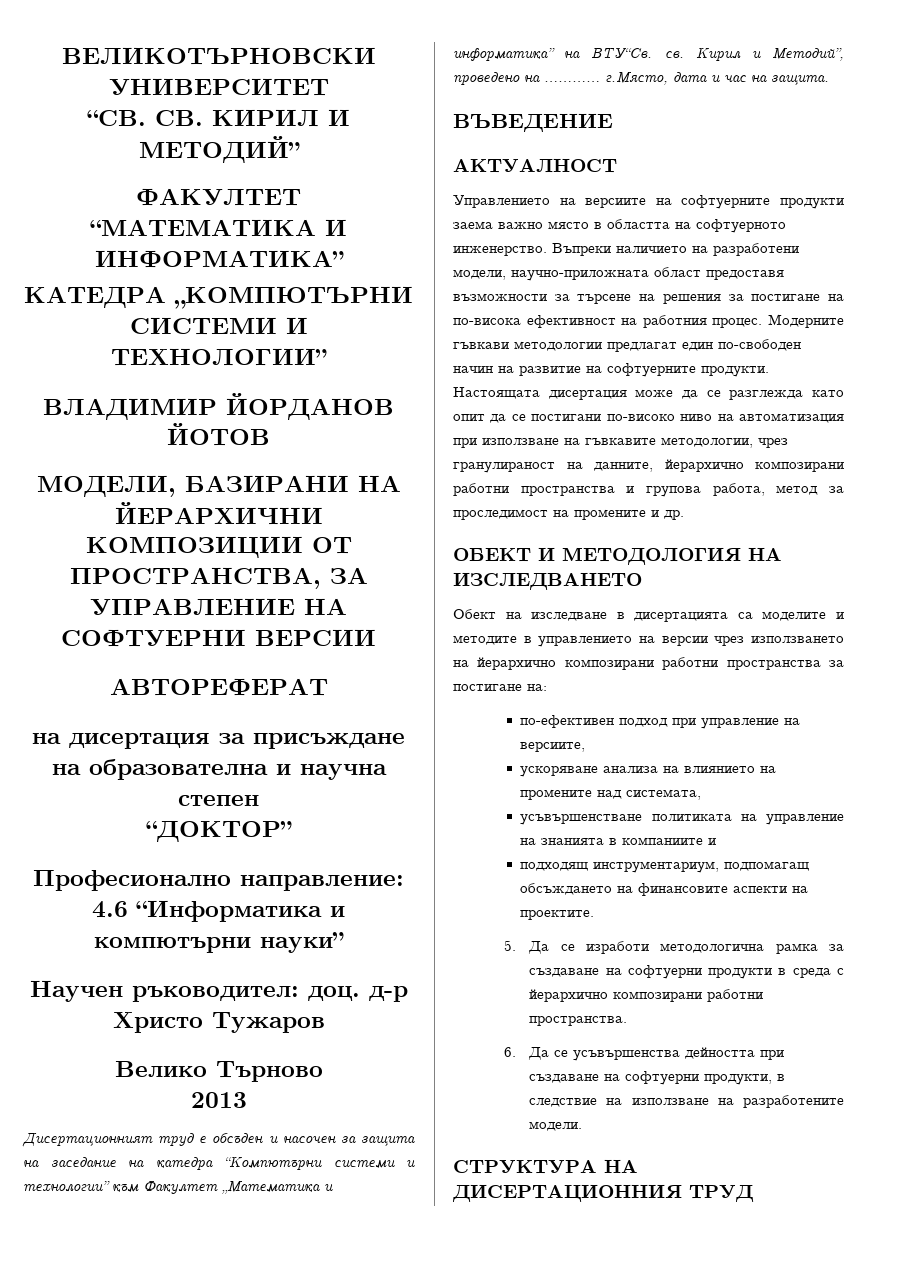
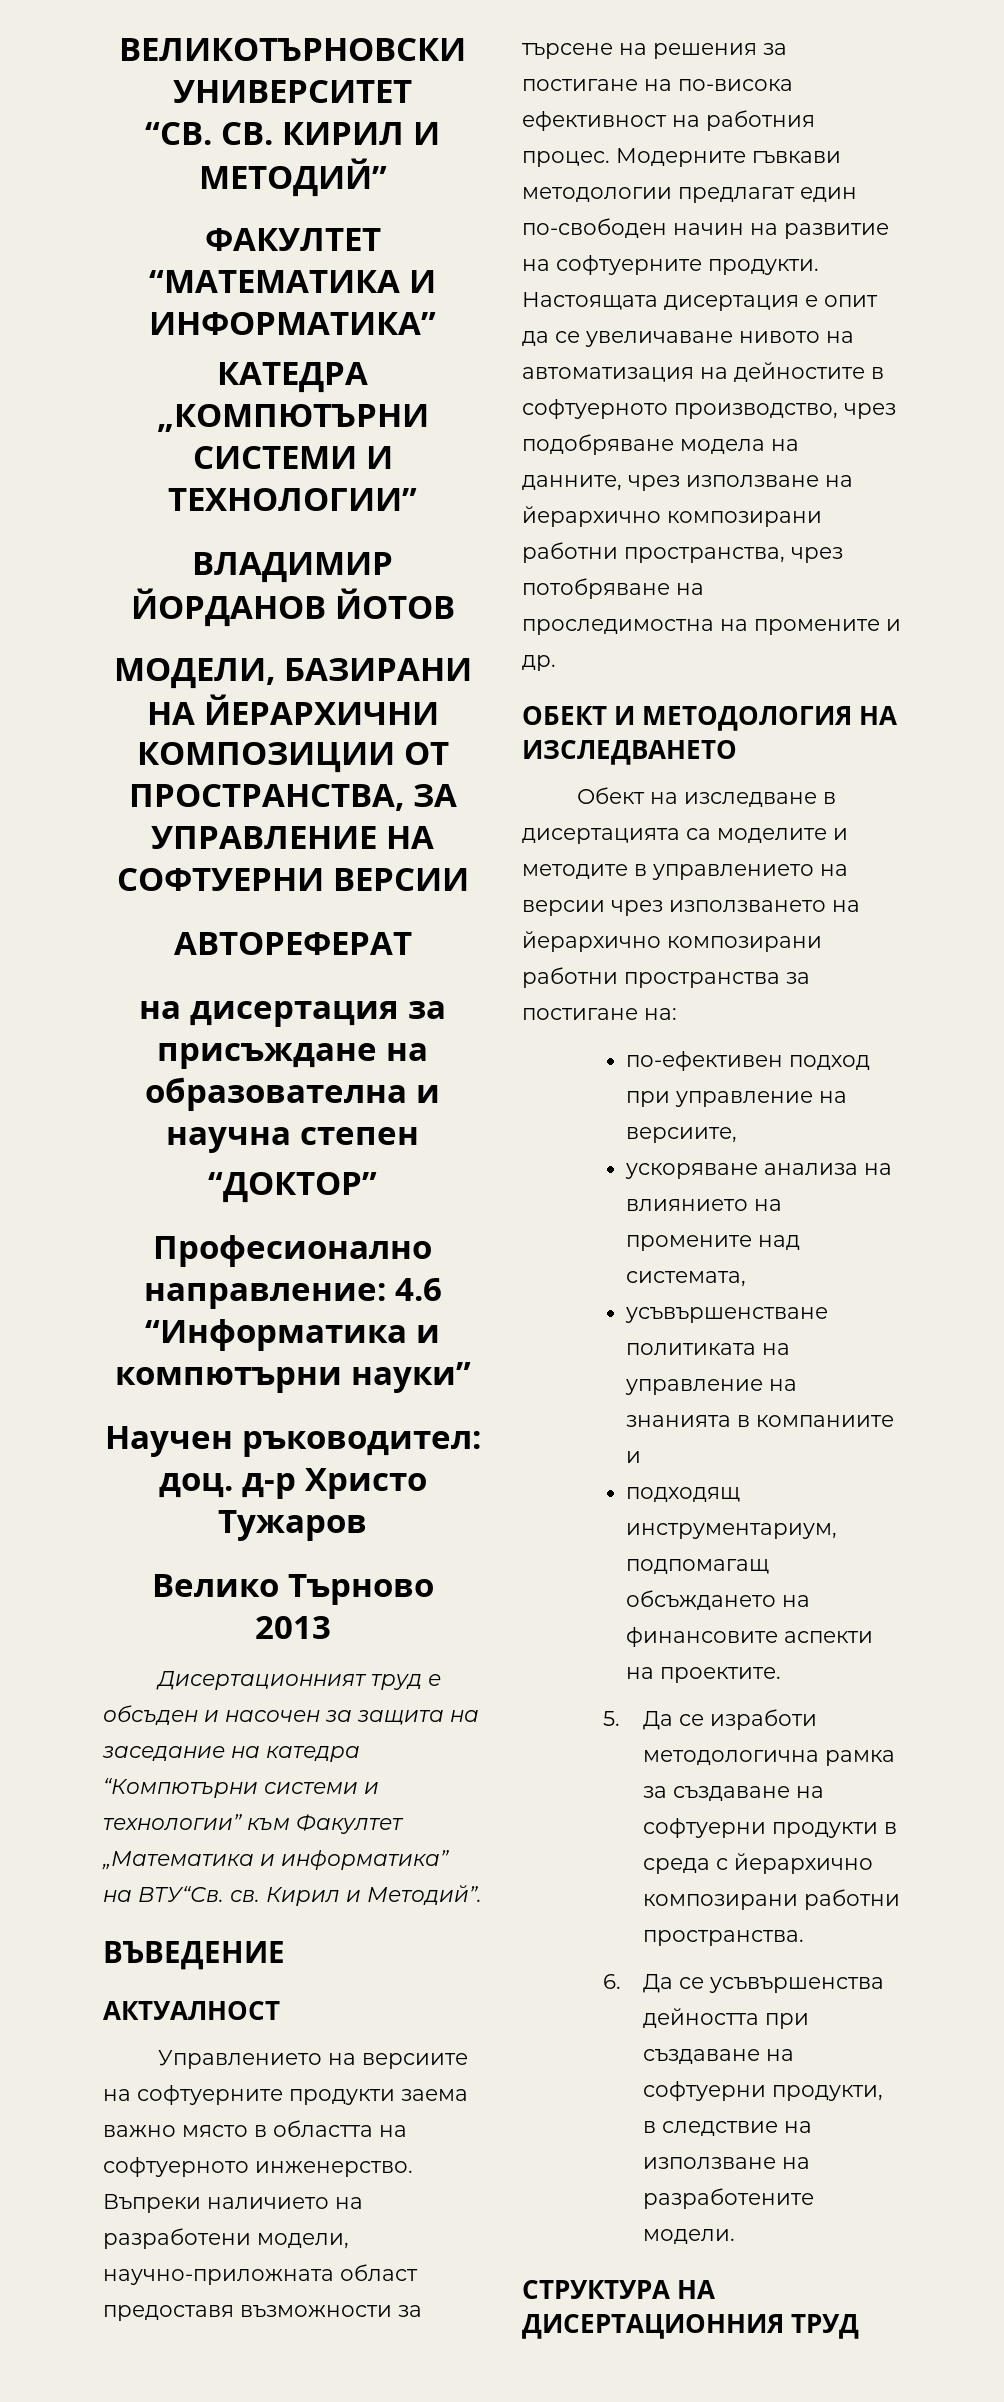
[772,48,844,61] [453,72,829,86] Методий”, проведено на ………… г.Място, дата и час на защита. -> [367,1885,482,1905] Методий”.
[635,389,844,400] [453,413,844,423] [453,437,788,448] [453,459,844,473] [453,483,844,497] [453,509,548,520] може да се разглежда като опит да се постигани по-високо ниво на автоматизация при използване на гъвкавите методологии, чрез гранулираност на данните, йерархично композирани работни пространства и групова работа, метод за проследимост -> [805,295,878,307] [522,331,854,347] [522,362,884,382] [522,399,896,419] [522,434,799,455] [522,475,853,491] [522,506,822,527] [522,542,843,563] [522,578,704,599] [522,619,714,635] е опит да се увеличаване нивото на автоматизация на дейностите в софтуерното производство, чрез подобряване модела на данните, чрез използване на йерархично композирани работни пространства, чрез потобряване на проследимостна

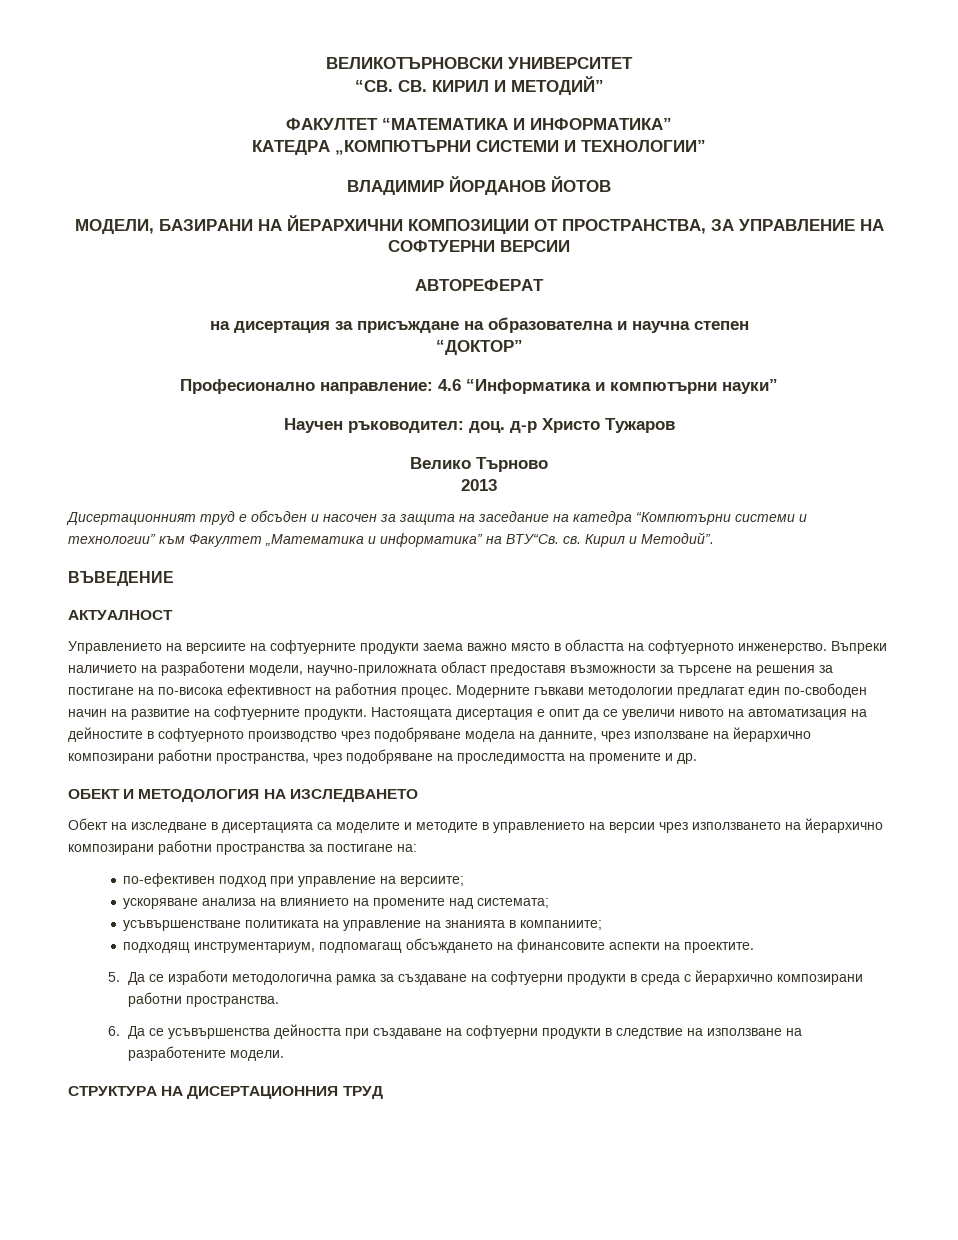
[585,331,733,347] увеличаване -> [622,709,675,720] увеличи
[674,403,838,419] производство, -> [248,731,337,742] производство
[522,578,704,599] [522,619,714,635] потобряване на проследимостна -> [346,749,565,764] подобряване на проследимостта
[626,1127,738,1143] версиите, -> [400,876,465,887] версиите;
[626,1271,747,1287] системата, -> [477,898,550,908] системата;
[756,1415,895,1427] [626,1451,642,1463] компаниите и -> [520,920,603,930] компаниите;
[772,2085,884,2101] продукти, -> [542,1028,602,1039] продукти

